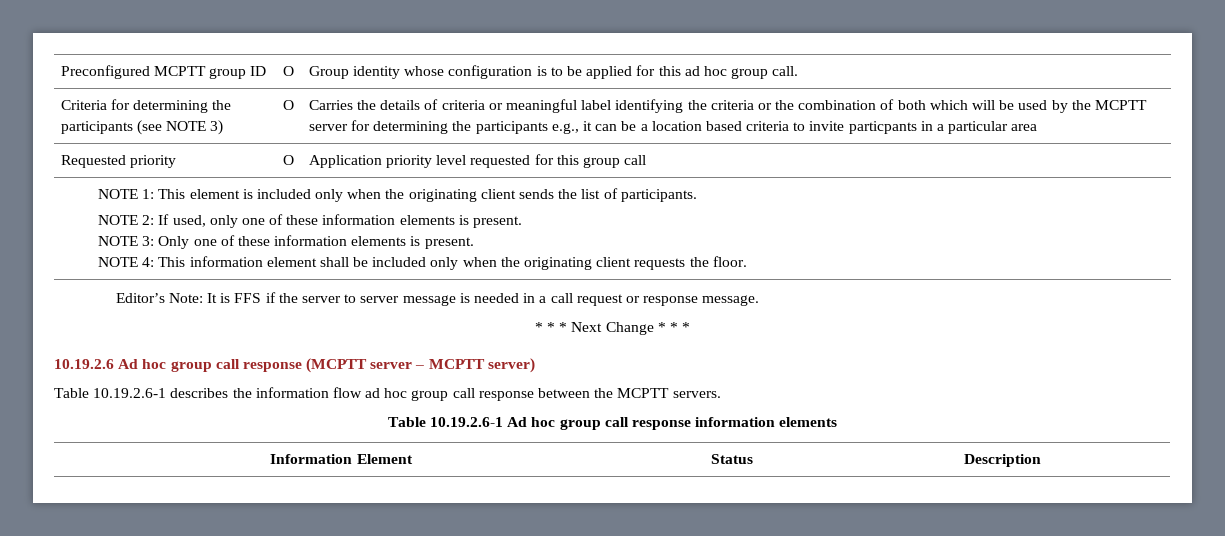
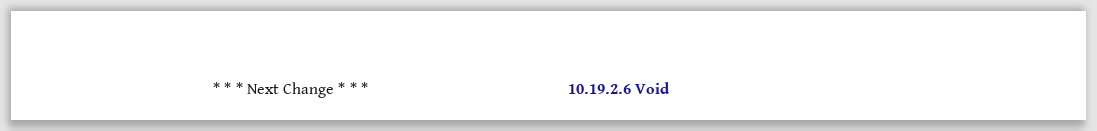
[60,65,267,79] [282,66,294,76] [308,65,799,79] [60,99,232,113] [60,120,224,135] [282,100,294,110] [308,99,1147,113] [308,120,1038,134] [60,155,177,168] [282,155,294,165] [308,154,647,168] [97,188,697,202] [97,214,522,228] [97,235,474,249] [97,256,747,270] [115,292,760,306] Preconfigured MCPTT group ID | O | Group identity whose configuration is to be applied for this ad hoc group call. // Criteria for determining the participants (see NOTE 3) | O | Carries the details of criteria or meaningful label identifying the criteria or the combination of both which will be used by the MCPTT server for determining the participants e.g., it can be a location based criteria to invite particpants in a particular area // Requested priority | O | Application priority level requested for this group call // NOTE 1: This element is included only when the originating client sends the list of participants. // NOTE 2: If used, only one of these information elements is present. // NOTE 3: Only one of these information elements is present. // NOTE 4: This information element shall be included only when the originating client requests the floor. // Editor’s Note: It is FFS if the server to server message is needed in a call request or response message. // -> (212, 88) none
[118,358,535,373] [54,387,721,401] [387,417,838,430] [270,454,413,464] [710,454,753,464] [964,454,1041,467] Ad hoc group call response (MCPTT server – MCPTT server) // Table 10.19.2.6-1 describes the information flow ad hoc group call response between the MCPTT servers. // Table 10.19.2.6-1 Ad hoc group call response information elements // Information Element | Status | Description -> [635,82,671,94] Void

